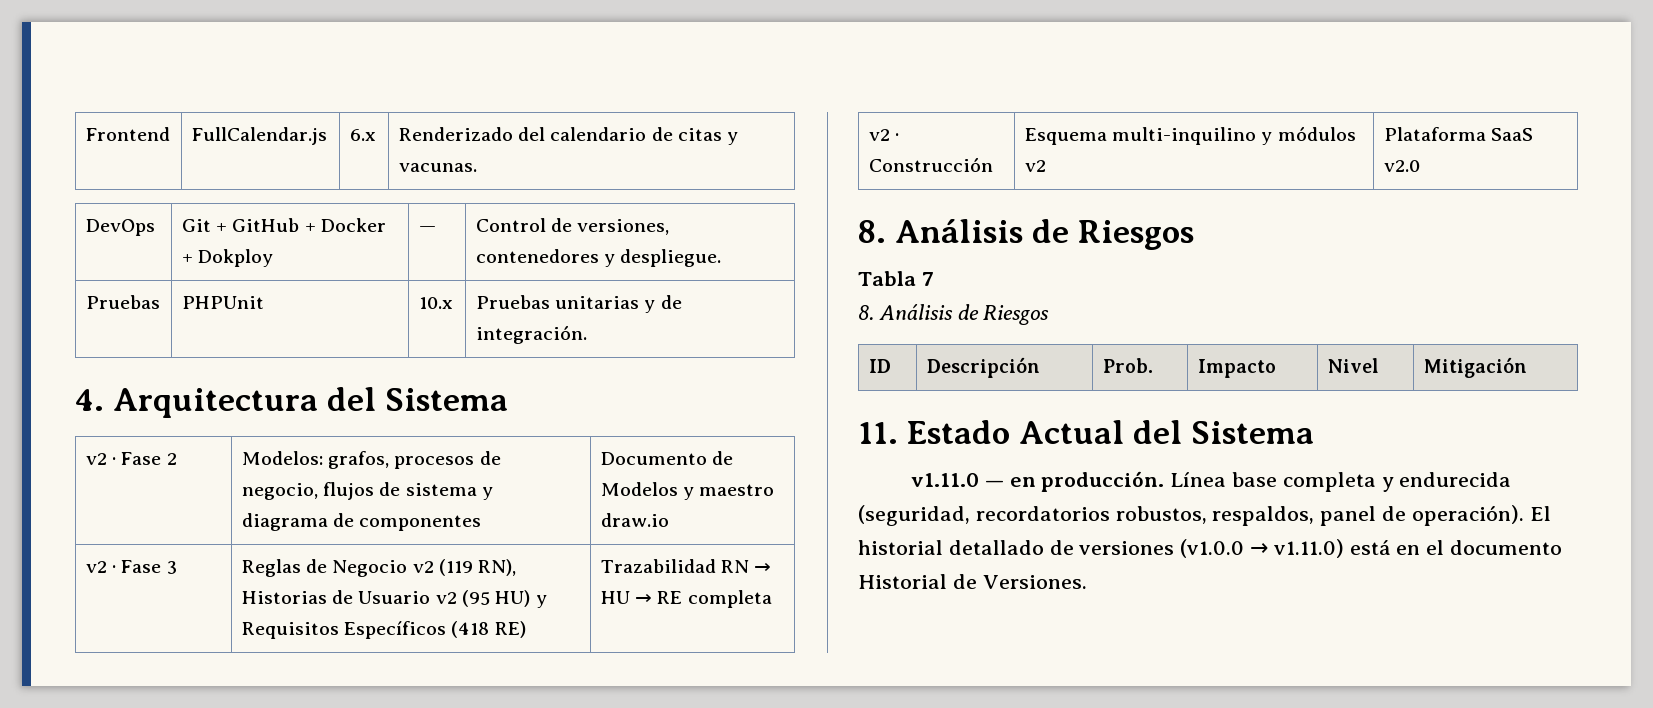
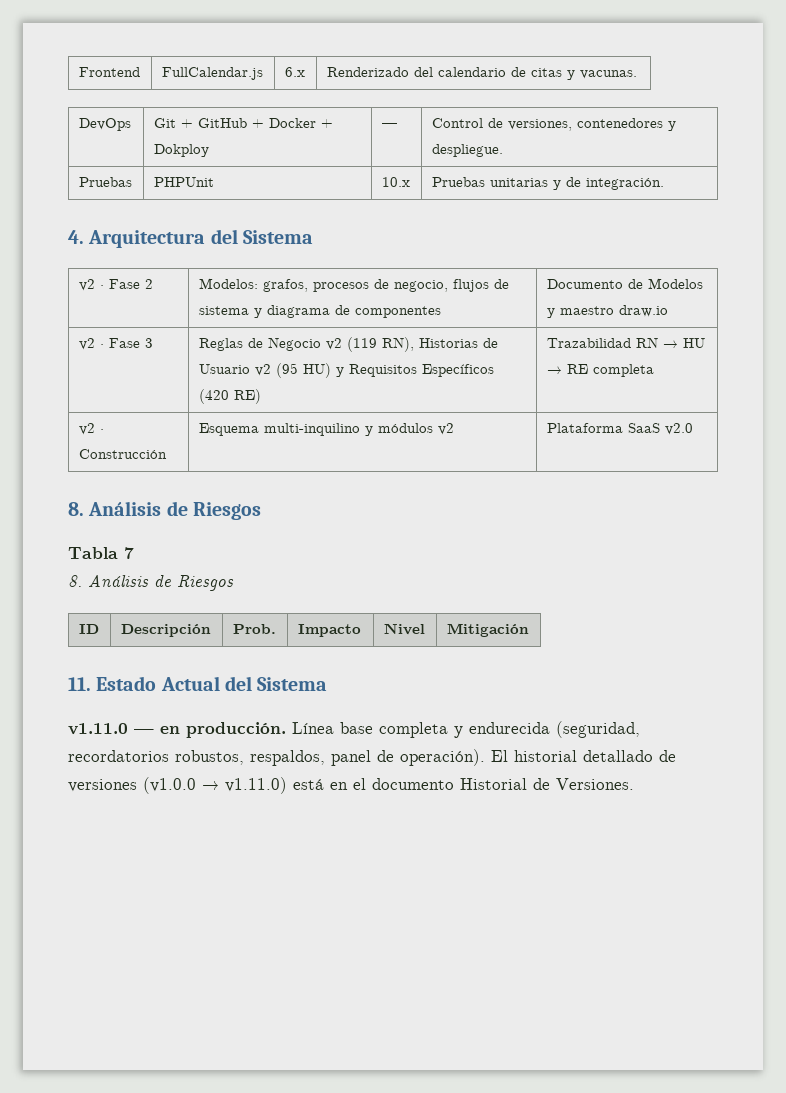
[451,621,490,638] (418 -> [198,389,229,404] (420

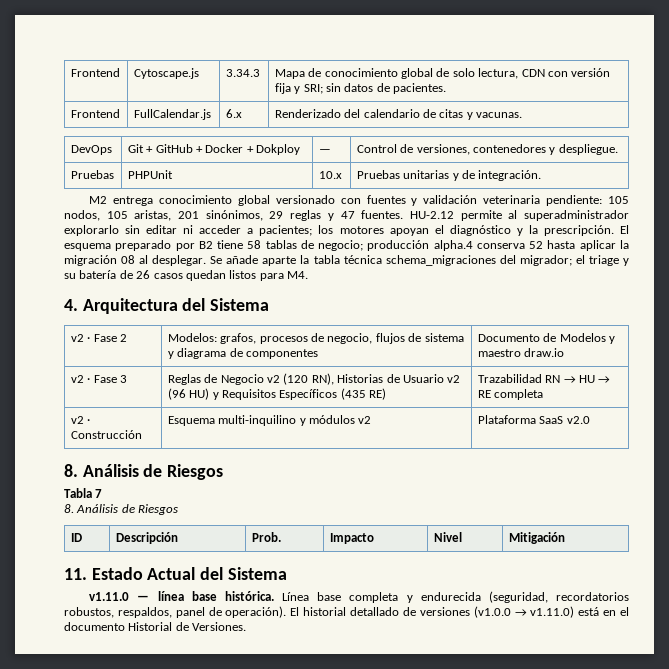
[78,67,140,77] Frontend -> [70,68,120,77] [133,68,199,79] [225,69,260,77] [274,68,611,79] [274,83,447,94] [70,109,120,118] Frontend | Cytoscape.js | 3.34.3 | Mapa de conocimiento global de solo lectura, CDN con versión fija y SRI; sin datos de pacientes. // Frontend
(664, 184) none -> [89,195,629,206] [64,210,629,221] [64,225,629,236] [64,240,629,251] [64,255,629,266] [64,270,308,281] // M2 entrega conocimiento global versionado con fuentes y validación veterinaria pendiente: 105 nodos, 105 aristas, 201 sinónimos, 29 reglas y 47 fuentes. HU-2.12 permite al superadministrador explorarlo sin editar ni acceder a pacientes; los motores apoyan el diagnóstico y la prescripción. El esquema preparado por B2 tiene 58 tablas de negocio; producción alpha.4 conserva 52 hasta aplicar la migración 08 al desplegar. Se añade aparte la tabla técnica schema_migraciones del migrador; el triage y su batería de 26 casos quedan listos para M4.
[346,337,377,352] (119 -> [283,373,309,385] (120
[275,363,298,378] (95 -> [167,388,186,400] (96
[198,389,229,404] (420 -> [340,388,366,400] (435
[160,722,286,738] en producción. -> [157,591,274,601] línea base histórica.

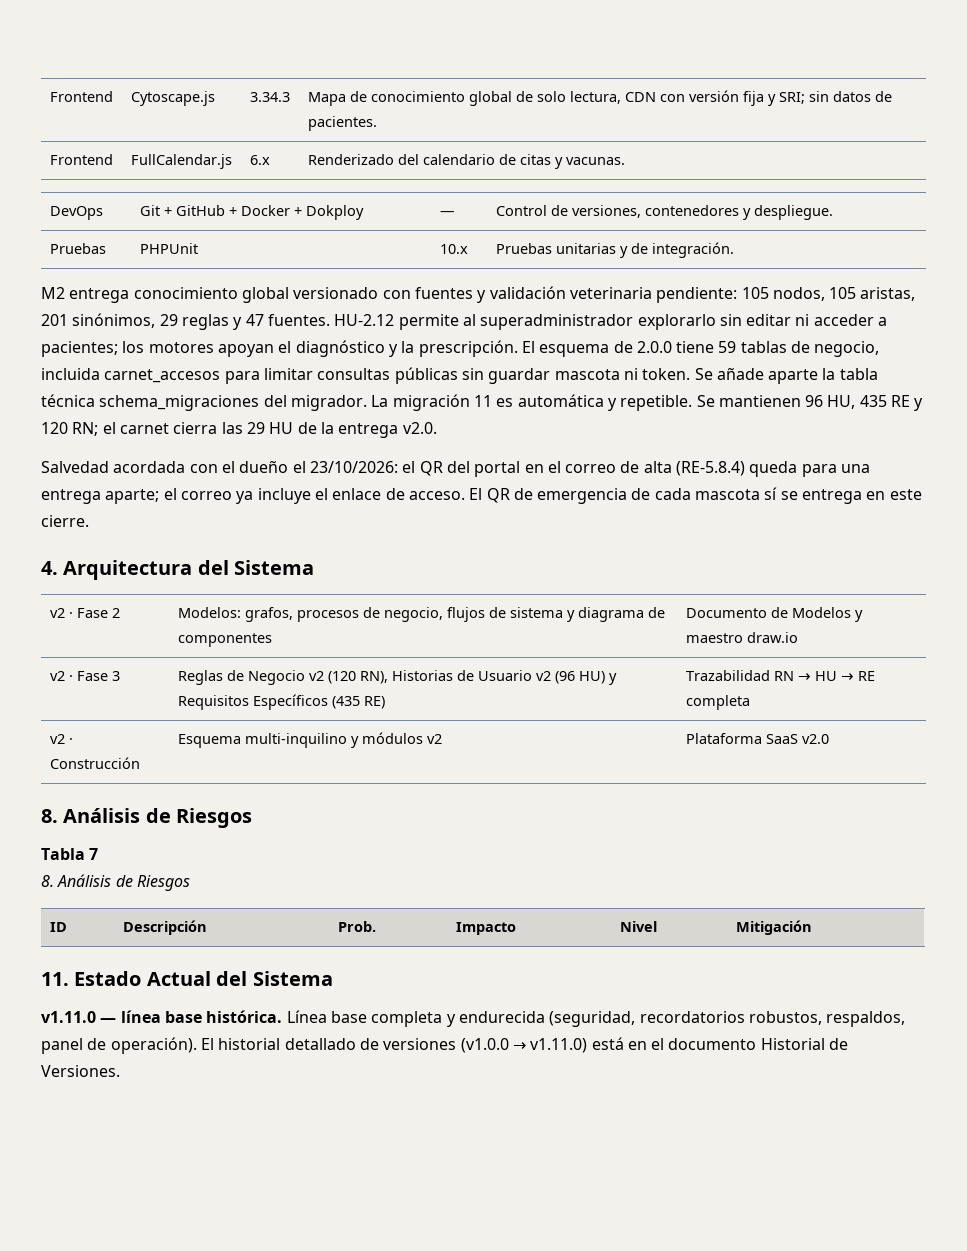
[115,240,629,251] [64,255,207,266] preparado por B2 tiene 58 tablas de negocio; producción alpha.4 conserva 52 hasta aplicar la migración 08 al desplegar. -> [613,341,880,357] [41,367,691,384] de 2.0.0 tiene 59 tablas de negocio, incluida carnet_accesos para limitar consultas públicas sin guardar mascota ni token.
[519,255,629,266] [64,270,308,281] migrador; el triage y su batería de 26 casos quedan listos para M4. -> [290,394,924,411] [41,422,437,438] [41,460,871,477] [41,487,922,504] [41,515,89,527] migrador. La migración 11 es automática y repetible. Se mantienen 96 HU, 435 RE y 120 RN; el carnet cierra las 29 HU de la entrega v2.0. // Salvedad acordada con el dueño el 23/10/2026: el QR del portal en el correo de alta (RE-5.8.4) queda para una entrega aparte; el correo ya incluye el enlace de acceso. El QR de emergencia de cada mascota sí se entrega en este cierre.

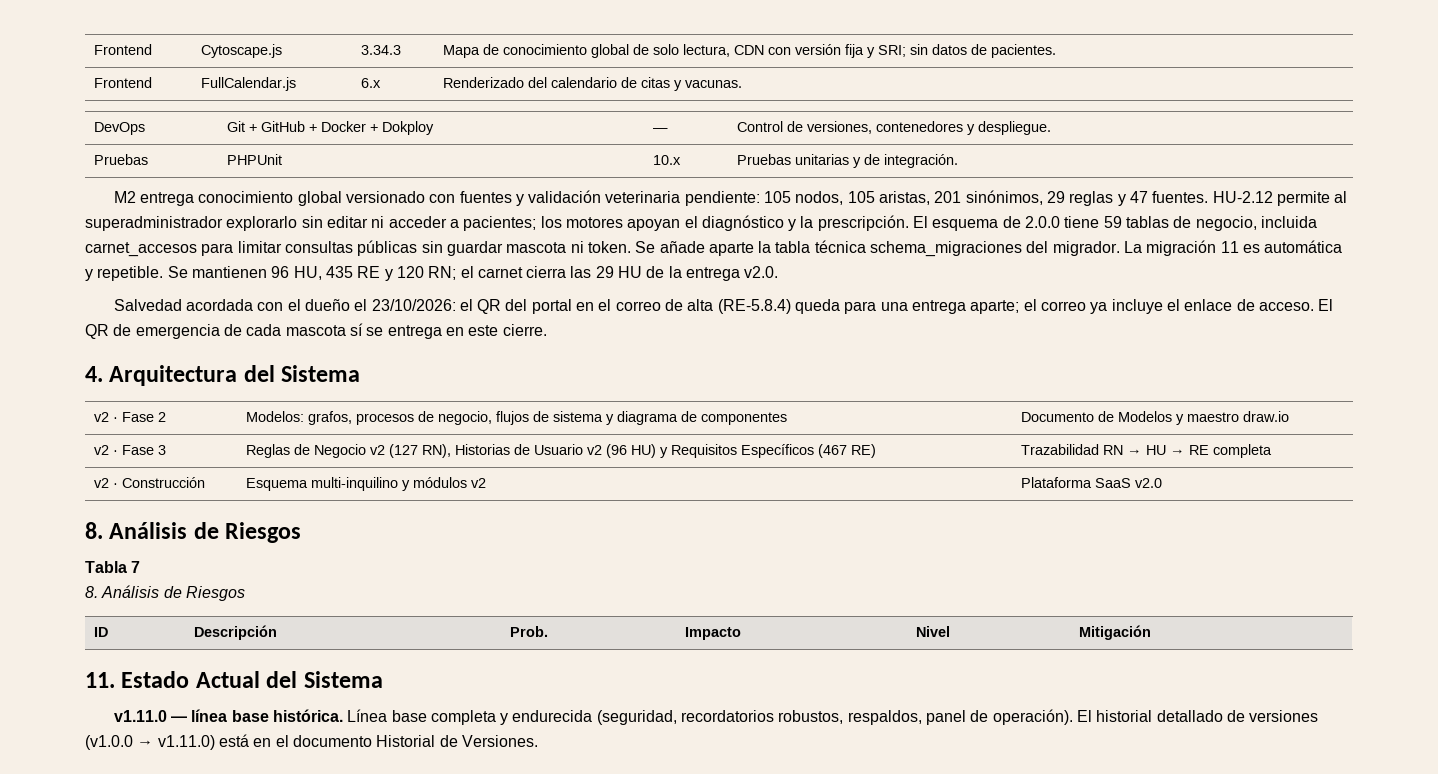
[327,671,356,684] (120 -> [388,444,418,458] (127
[331,696,360,709] (435 -> [817,444,847,458] (467

